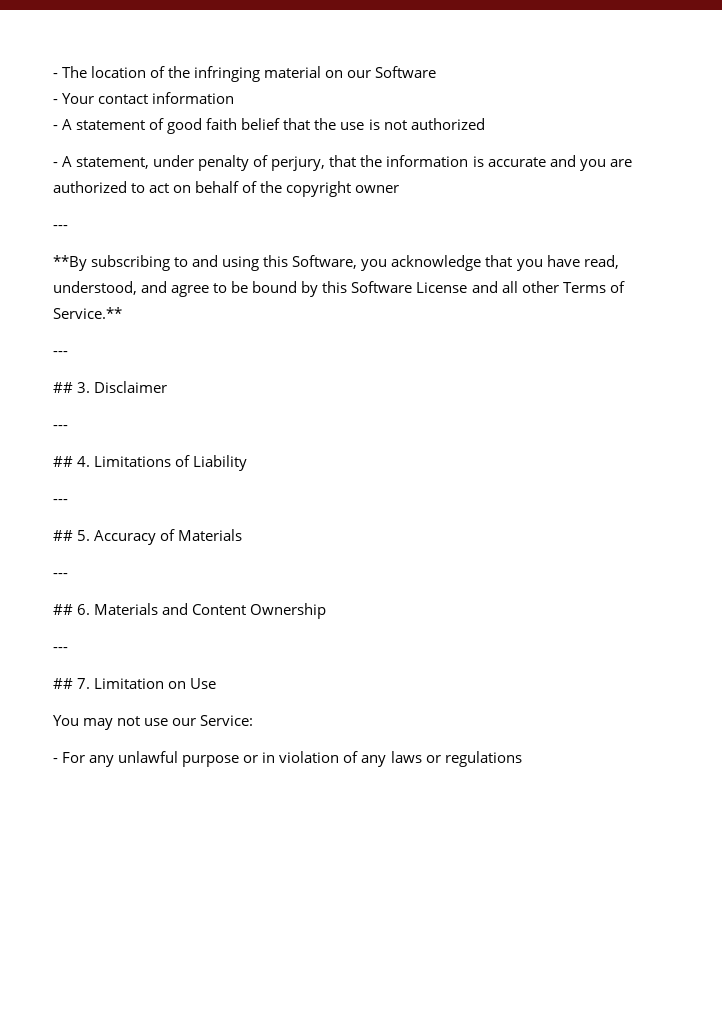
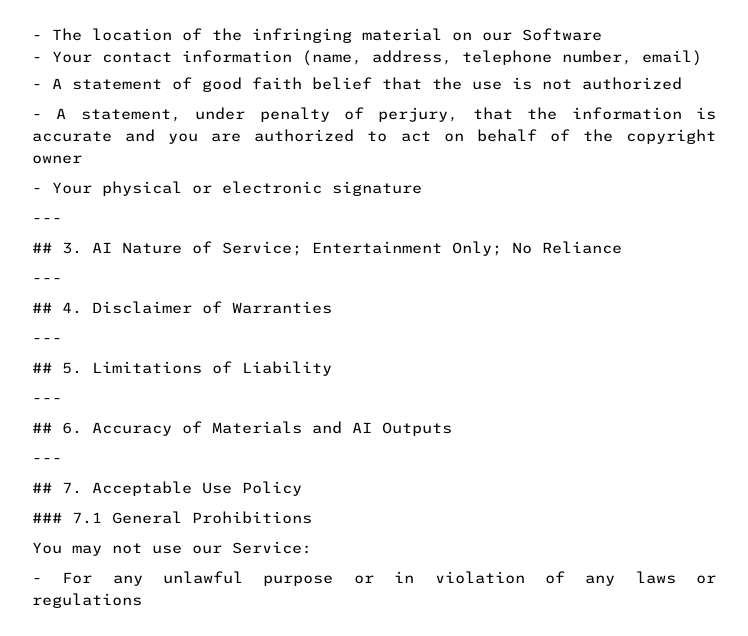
(235, 98) none -> [302,50,702,66] (name, address, telephone number, email)
[53,225,68,230] [53,255,619,271] [53,281,625,297] [53,307,122,319] [53,351,68,356] [53,381,168,393] [53,425,68,430] [53,456,91,467] --- // **By subscribing to and using this Software, you acknowledge that you have read, understood, and agree to be bound by this Software License and all other Terms of Service.** // --- // ## 3. Disclaimer // --- // ## 4. -> [32,181,422,196] [32,218,62,223] [32,241,622,256] [32,278,62,283] [32,301,332,314] [32,338,62,343] [32,362,82,374] - Your physical or electronic signature // --- // ## 3. AI Nature of Service; Entertainment Only; No Reliance // --- // ## 4. Disclaimer of Warranties // --- // ## 5.
[77,530,91,541] 5. -> [62,422,82,434] 6.
[53,573,68,578] [53,603,327,619] // --- // ## 6. Materials and Content Ownership -> [312,421,452,436] and AI Outputs
[94,678,187,689] Limitation on -> [92,481,192,496] Acceptable
(217, 683) none -> [242,481,302,496] [32,511,312,524] Policy // ### 7.1 General Prohibitions

